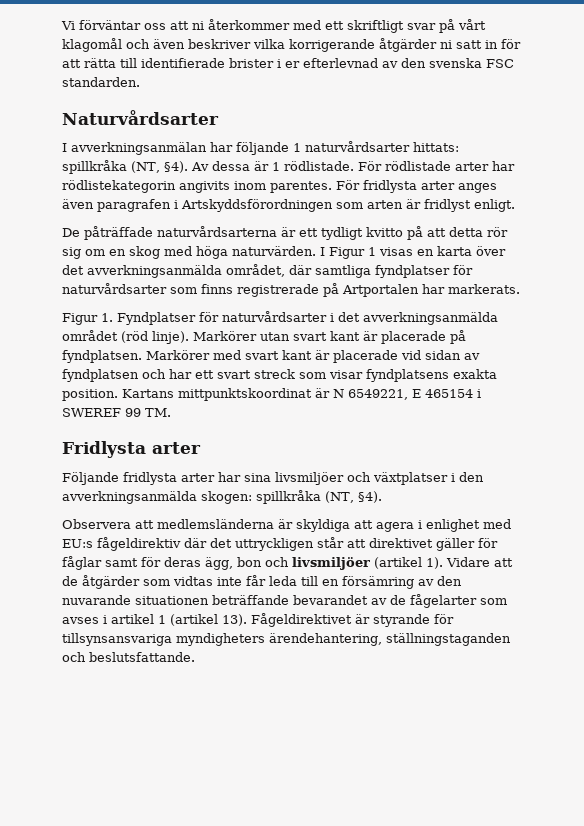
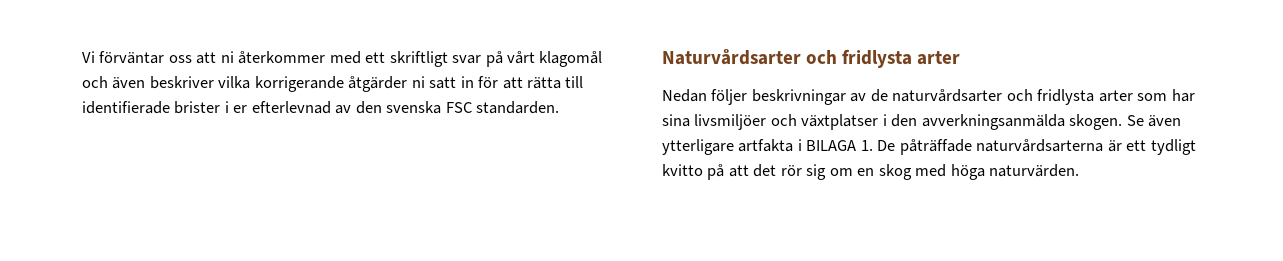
[62,141,459,155] [62,160,515,174] [62,180,497,193] [62,199,515,212] // I avverkningsanmälan har följande 1 naturvårdsarter hittats: spillkråka (NT, §4). Av dessa är 1 rödlistade. För rödlistade arter har rödlistekategorin angivits inom parentes. För fridlysta arter anges även paragrafen i Artskyddsförordningen som arten är fridlyst enligt. // -> [806,49,961,68] [662,89,1195,105] [662,114,1182,130] [662,139,873,155] och fridlysta arter // Nedan följer beskrivningar av de naturvårdsarter och fridlysta arter som har sina livsmiljöer och växtplatser i den avverkningsanmälda skogen. Se även ytterligare artfakta i BILAGA 1.
[449,227,483,237] detta -> [753,164,777,177] det
[320,246,506,259] [62,264,473,278] [62,283,520,297] [62,311,498,325] [62,330,466,344] [62,350,480,363] [62,369,497,382] [62,388,481,401] [62,408,171,417] [62,441,201,458] [62,472,484,485] [62,490,382,504] [62,519,511,532] [62,537,498,551] [62,556,513,570] [62,575,462,589] [62,594,507,608] [62,613,454,627] [62,633,511,646] [62,652,195,662] I Figur 1 visas en karta över det avverkningsanmälda området, där samtliga fyndplatser för naturvårdsarter som finns registrerade på Artportalen har markerats. // Figur 1. Fyndplatser för naturvårdsarter i det avverkningsanmälda området (röd linje). Markörer utan svart kant är placerade på fyndplatsen. Markörer med svart kant är placerade vid sidan av fyndplatsen och har ett svart streck som visar fyndplatsens exakta position. Kartans mittpunktskoordinat är N 6549221, E 465154 i SWEREF 99 TM. // Fridlysta arter // Följande fridlysta arter har sina livsmiljöer och växtplatser i den avverkningsanmälda skogen: spillkråka (NT, §4). // Observera att medlemsländerna är skyldiga att agera i enlighet med EU:s fågeldirektiv där det uttryckligen står att direktivet gäller för fåglar samt för deras ägg, bon och livsmiljöer (artikel 1). Vidare att de åtgärder som vidtas inte får leda till en försämring av den nuvarande situationen beträffande bevarandet av de fågelarter som avses i artikel 1 (artikel 13). Fågeldirektivet är styrande för tillsynsansvariga myndigheters ärendehantering, ställningstaganden och beslutsfattande. -> (1080, 170) none

